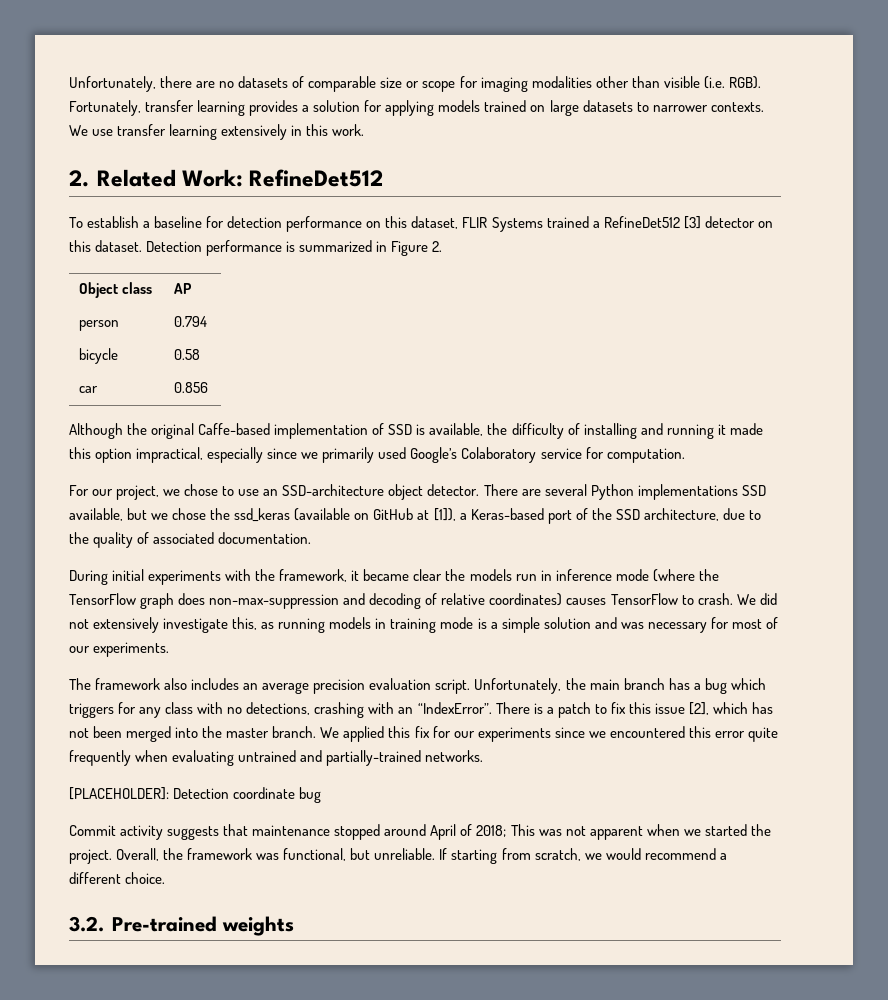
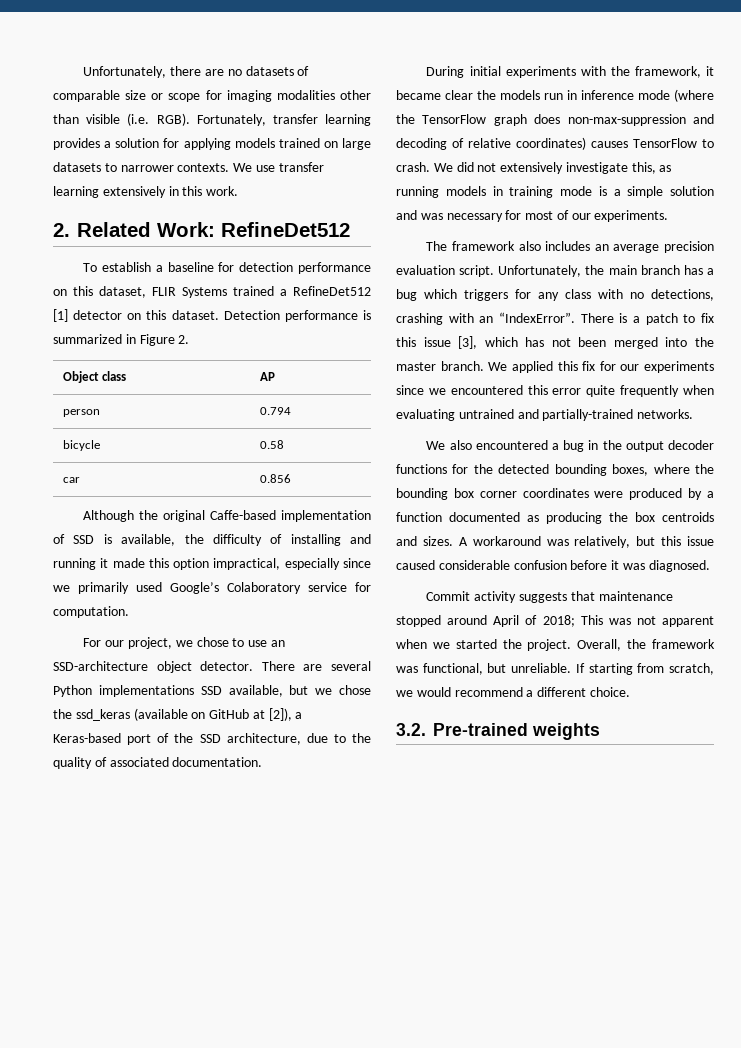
[683,216,701,229] [3] -> [53,309,68,322] [1]
[433,508,456,521] [1]), -> [268,708,292,721] [2]),
[688,702,709,715] [2], -> [458,336,478,349] [3],
[69,787,322,803] [PLACEHOLDER]: Detection coordinate bug -> [426,440,714,452] [396,464,714,476] [396,488,714,500] [396,512,714,524] [396,536,714,548] [396,560,710,572] We also encountered a bug in the output decoder functions for the detected bounding boxes, where the bounding box corner coordinates were produced by a function documented as producing the box centroids and sizes. A workaround was relatively, but this issue caused considerable confusion before it was diagnosed.

